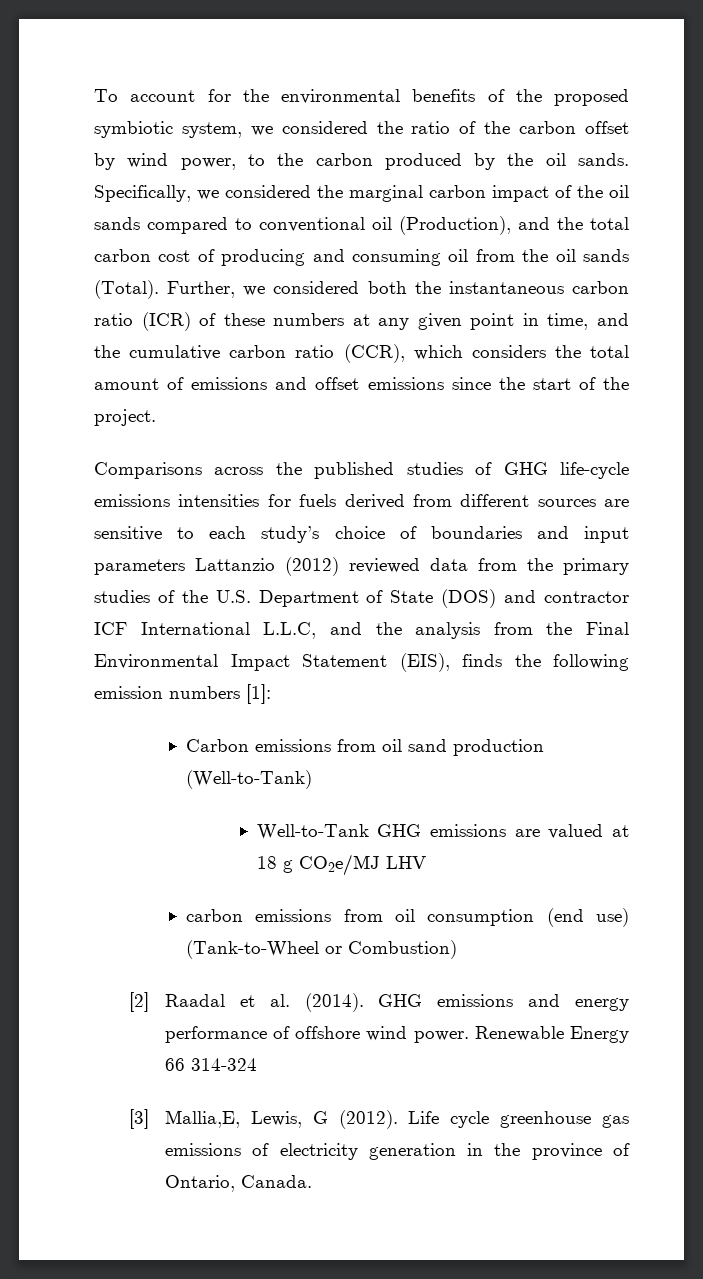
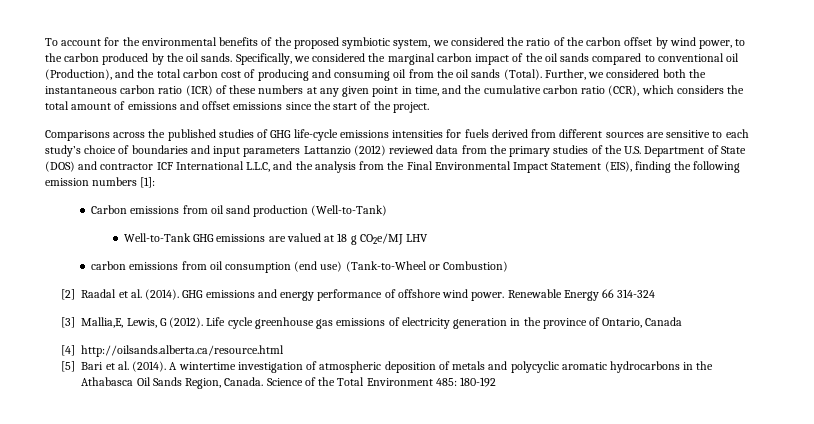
[462,654,502,667] finds -> [634,161,671,173] finding
[240,1175,312,1188] Canada. -> [645,317,683,326] [61,345,285,357] [61,361,714,373] [81,377,497,389] Canada // [4] http://oilsands.alberta.ca/resource.html // [5] Bari et al. (2014). A wintertime investigation of atmospheric deposition of metals and polycyclic aromatic hydrocarbons in the Athabasca Oil Sands Region, Canada. Science of the Total Environment 485: 180-192

